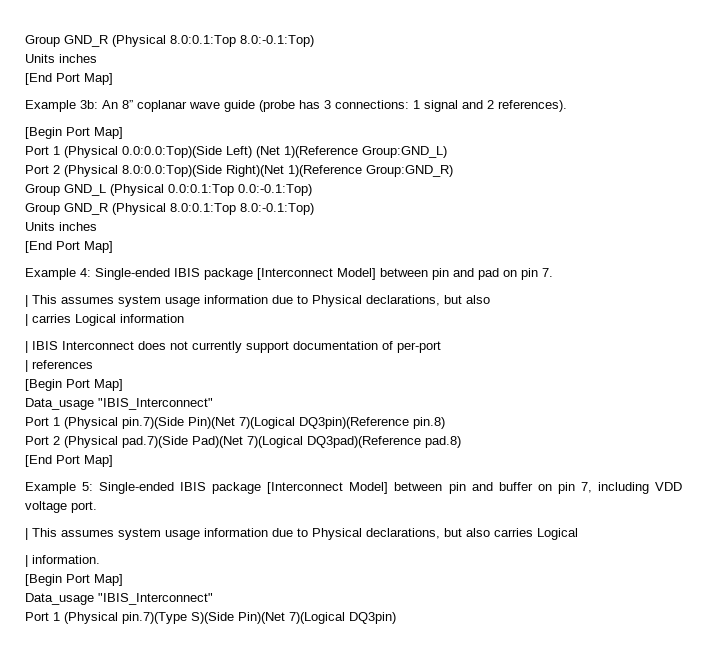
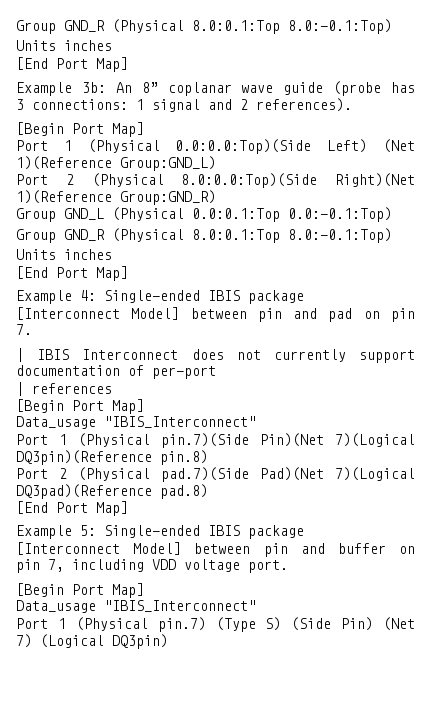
[25,295,490,307] [25,314,184,326] // | This assumes system usage information due to Physical declarations, but also // | carries Logical information -> (32, 329) none
[25,528,578,540] [25,555,100,567] [25,574,123,586] [25,593,213,605] [25,612,345,624] // | This assumes system usage information due to Physical declarations, but also carries Logical // | information. // [Begin Port Map] // Data_usage "IBIS_Interconnect" // Port 1 (Physical pin.7)(Type S)(Side Pin)(Net 7)(Logical -> [16,583,144,598] [16,600,256,613] [16,617,415,632] [16,634,104,648] // [Begin Port Map] // Data_usage "IBIS_Interconnect" // Port 1 (Physical pin.7) (Type S) (Side Pin) (Net 7) (Logical

